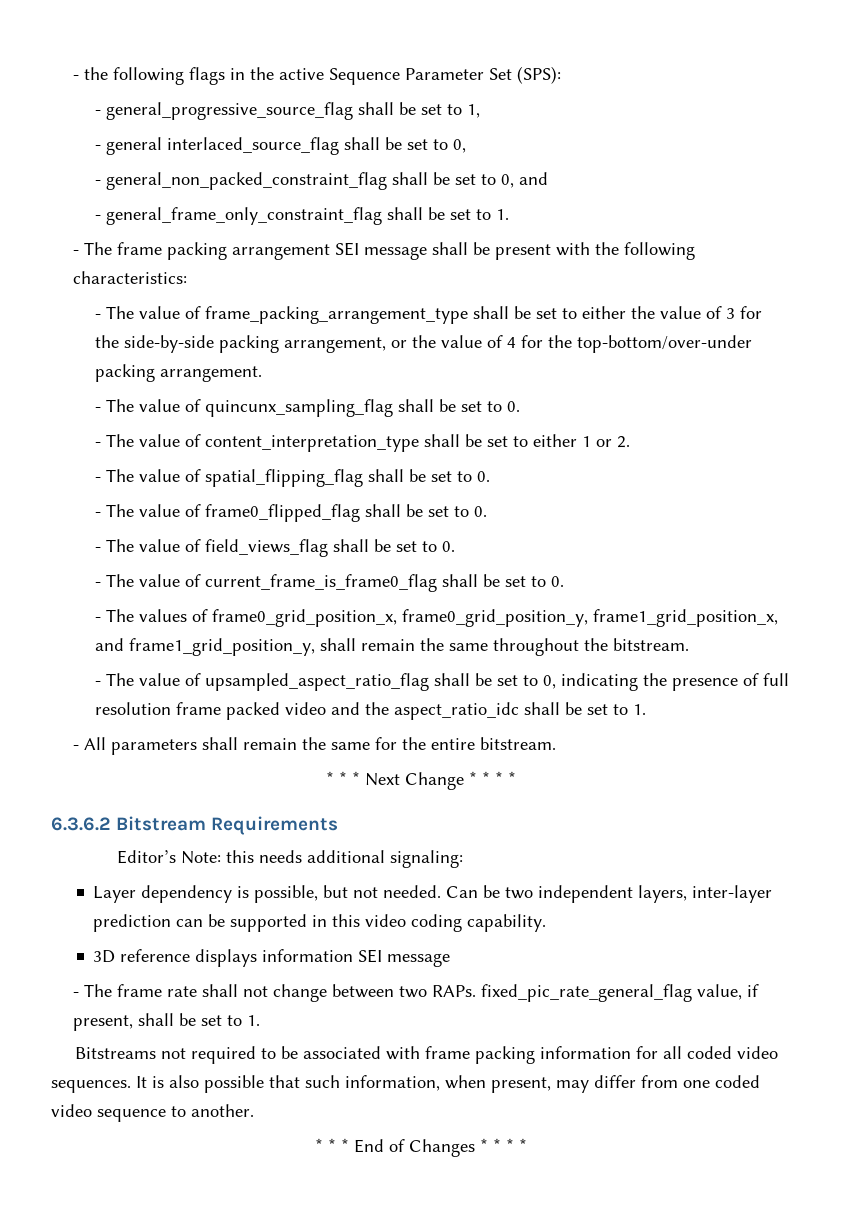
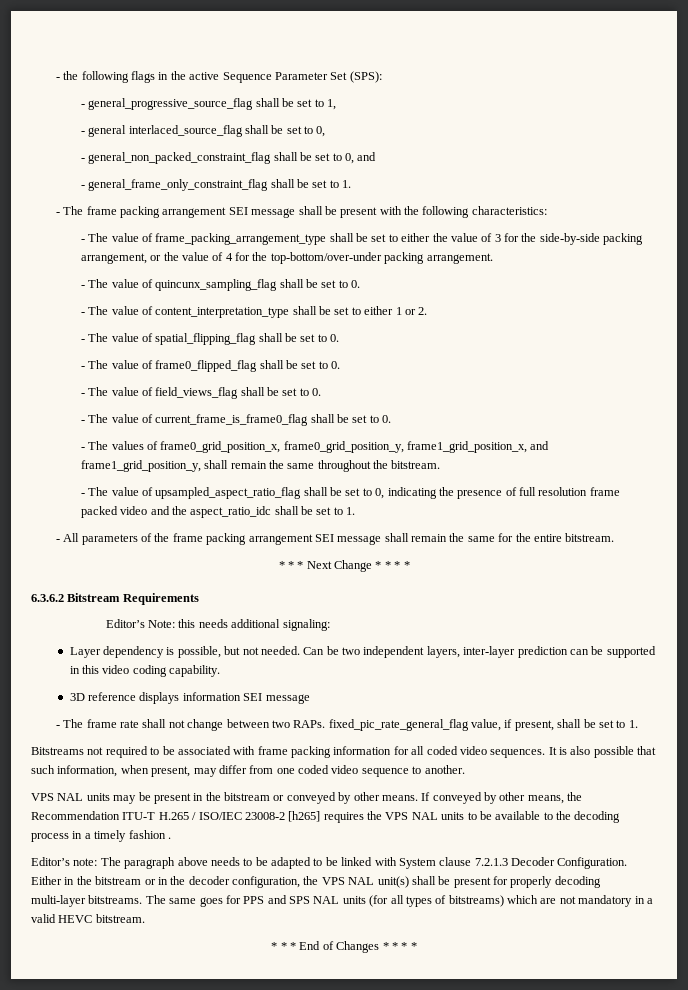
(197, 747) none -> [141,533,382,545] of the frame packing arrangement SEI message
(254, 1110) none -> [31,792,583,804] [31,811,621,823] [31,830,171,842] [31,857,628,869] [31,876,601,888] [31,895,653,907] [31,914,145,923] // VPS NAL units may be present in the bitstream or conveyed by other means. If conveyed by other means, the Recommendation ITU-T H.265 / ISO/IEC 23008-2 [h265] requires the VPS NAL units to be available to the decoding process in a timely fashion . // Editor’s note: The paragraph above needs to be adapted to be linked with System clause 7.2.1.3 Decoder Configuration. Either in the bitstream or in the decoder configuration, the VPS NAL unit(s) shall be present for properly decoding multi-layer bitstreams. The same goes for PPS and SPS NAL units (for all types of bitstreams) which are not mandatory in a valid HEVC bitstream.

